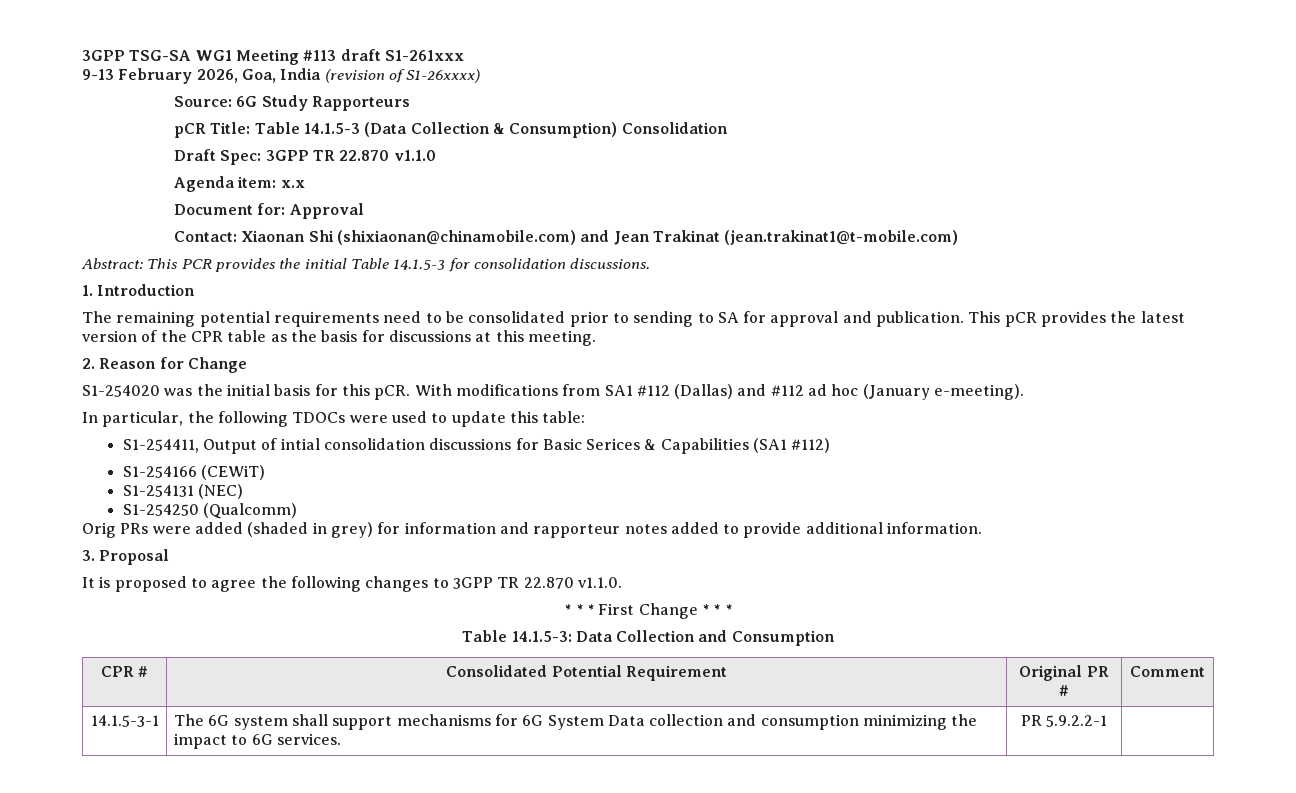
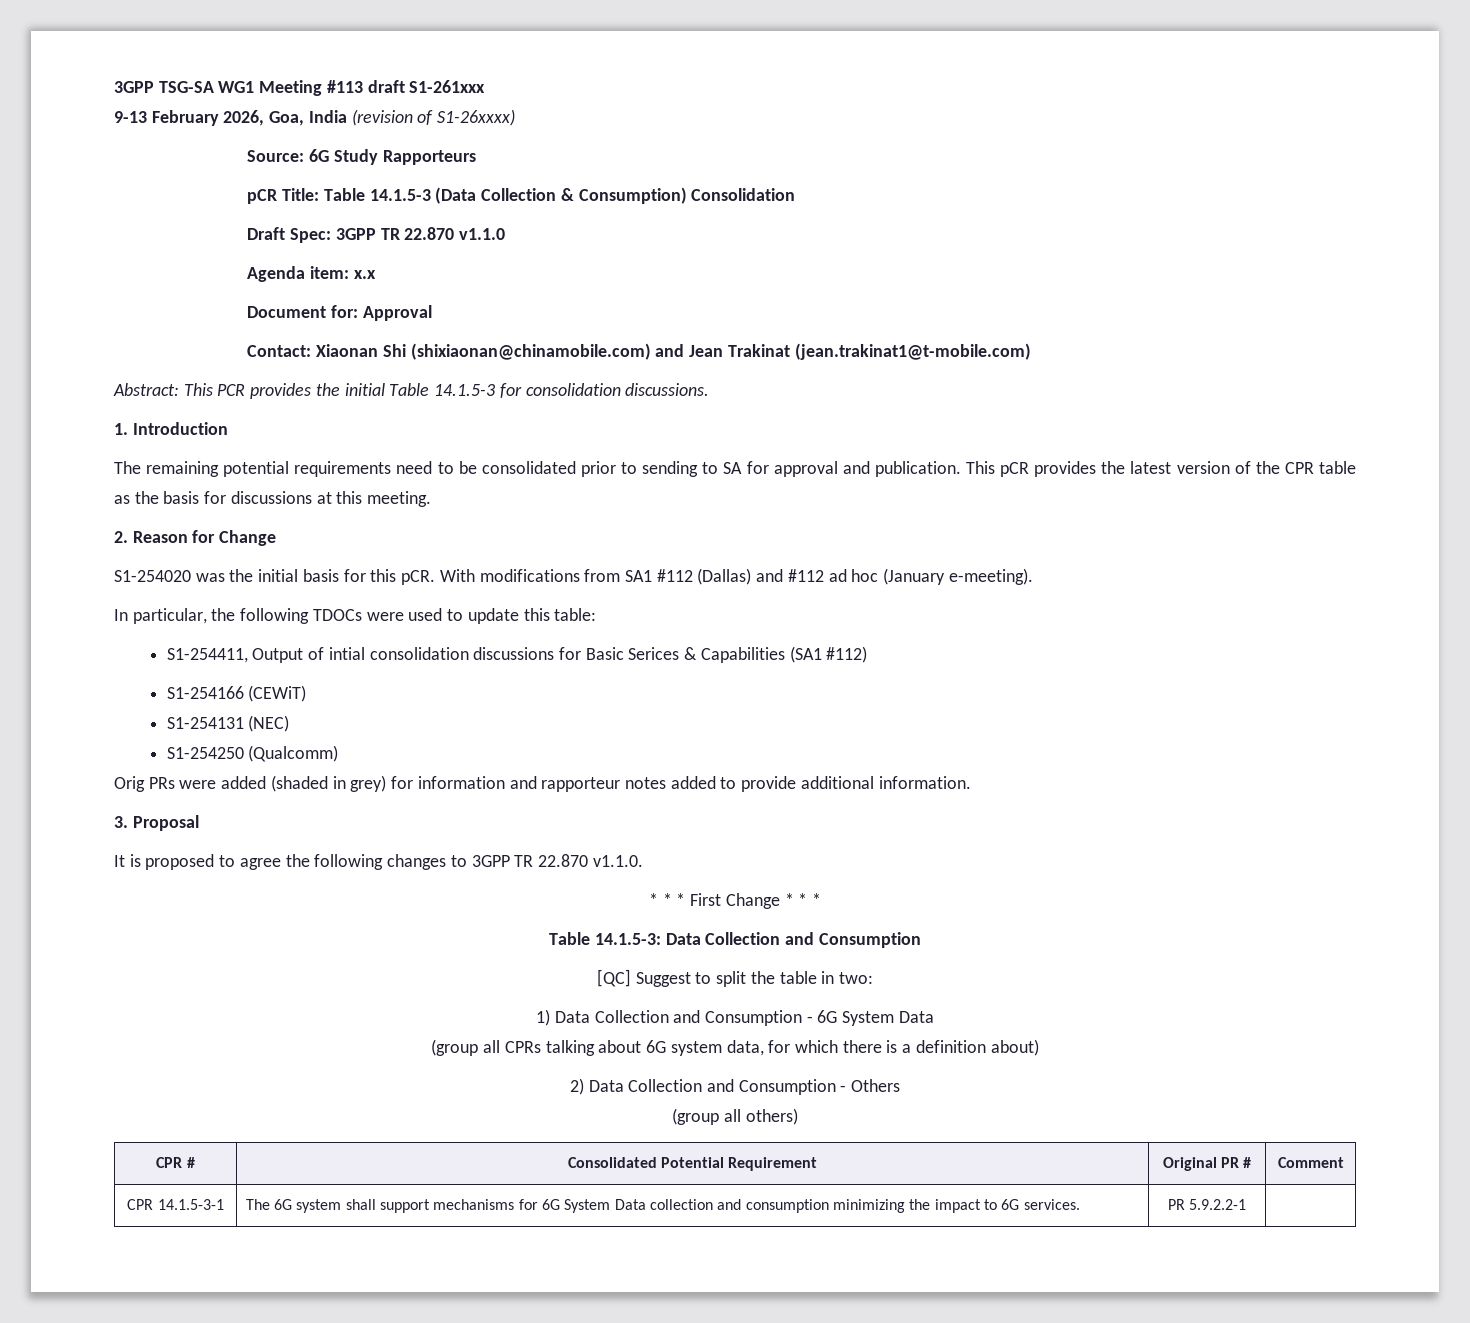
(835, 638) none -> [596,969,874,987] [536,1009,934,1026] [431,1039,1039,1056] [569,1078,901,1095] [672,1108,798,1125] // [QC] Suggest to split the table in two: // 1) Data Collection and Consumption - 6G System Data // (group all CPRs talking about 6G system data, for which there is a definition about) // 2) Data Collection and Consumption - Others // (group all others)
(1205, 671) none -> [127,1199,154,1210] CPR

